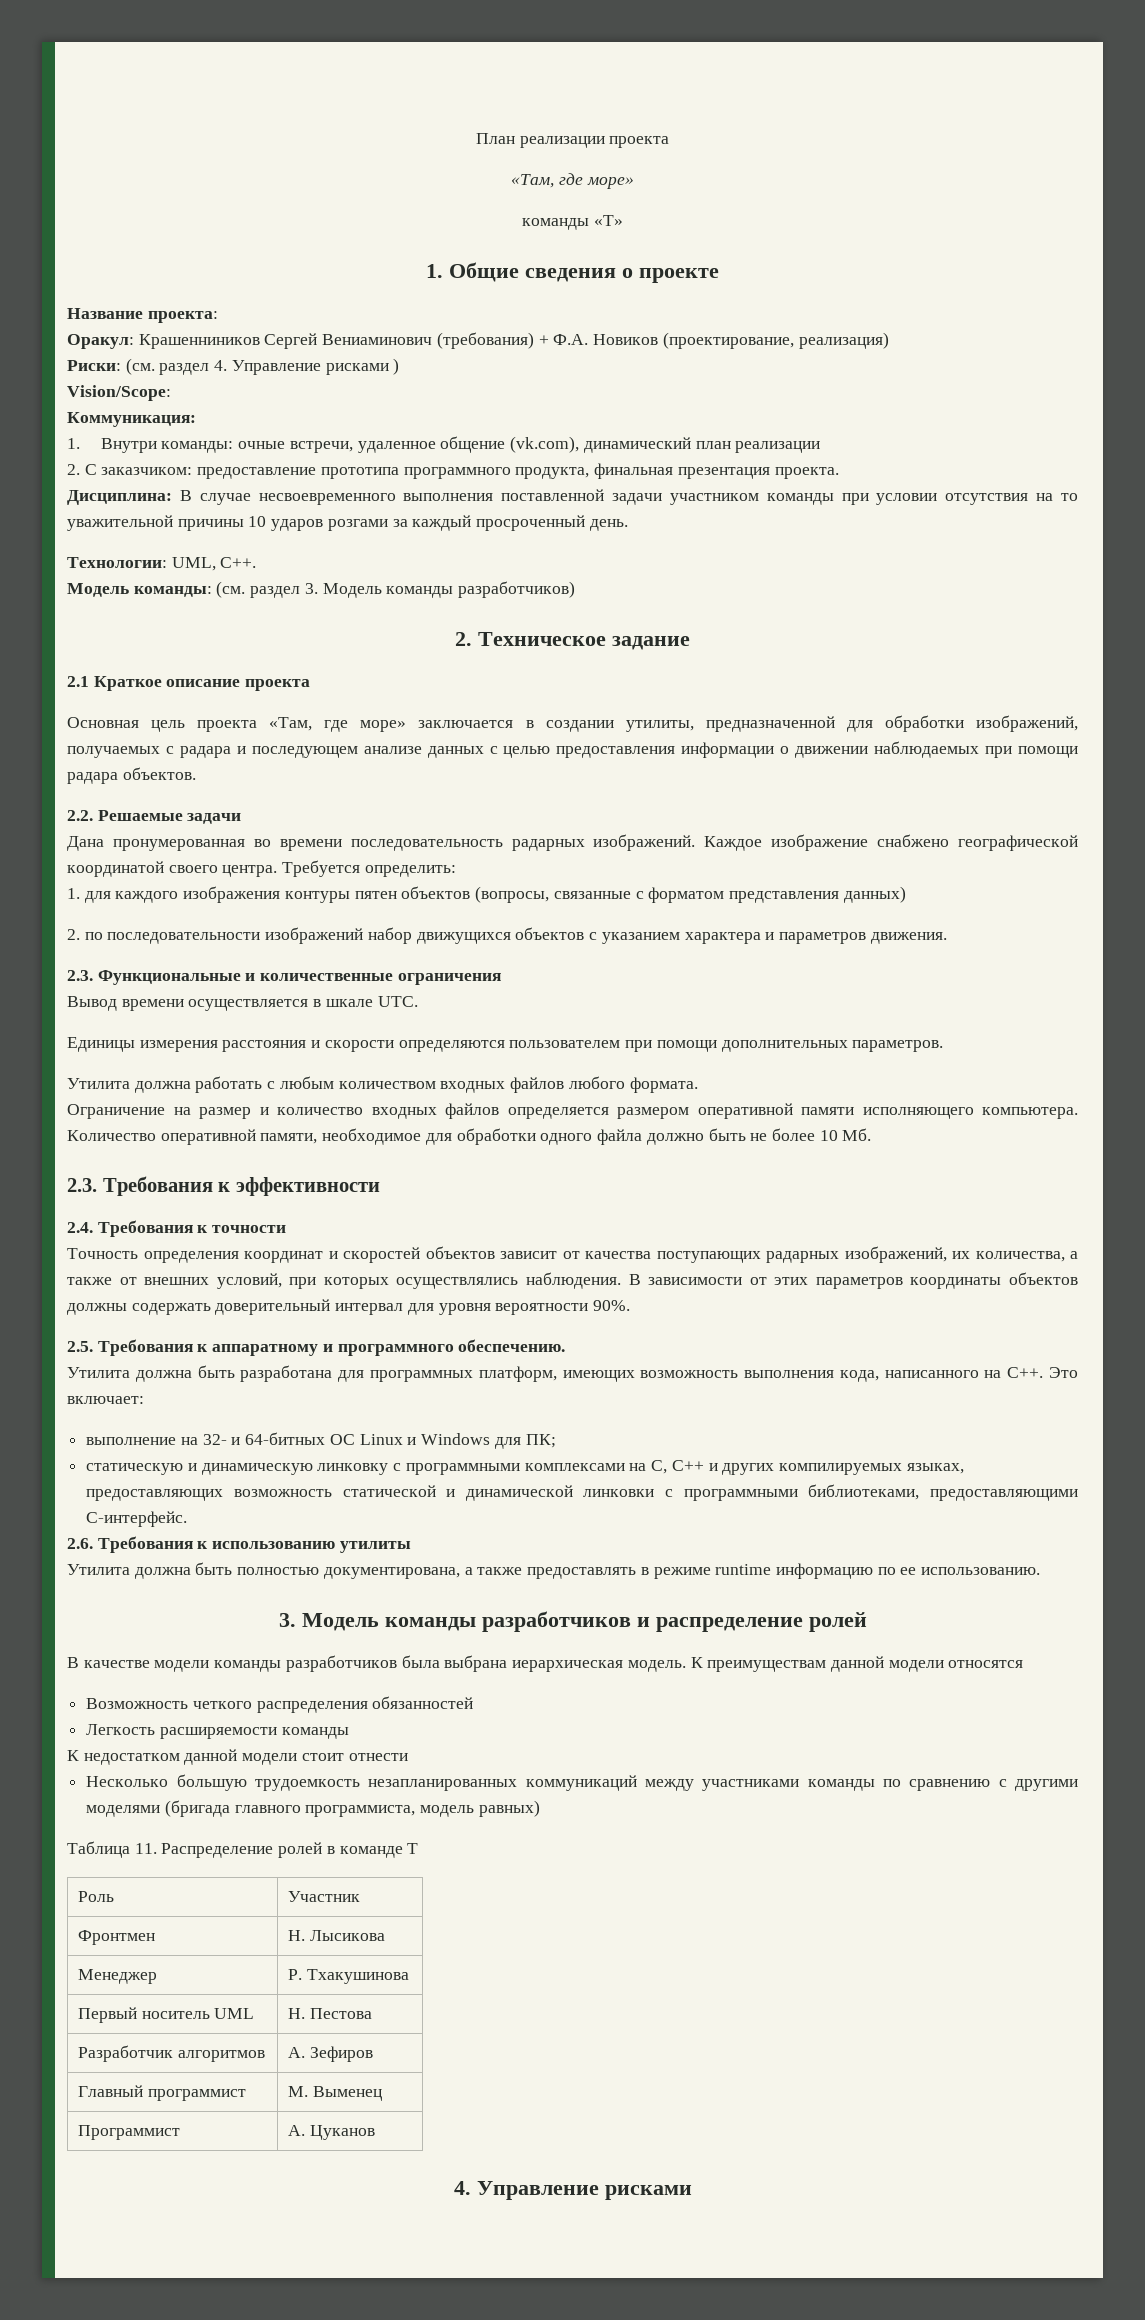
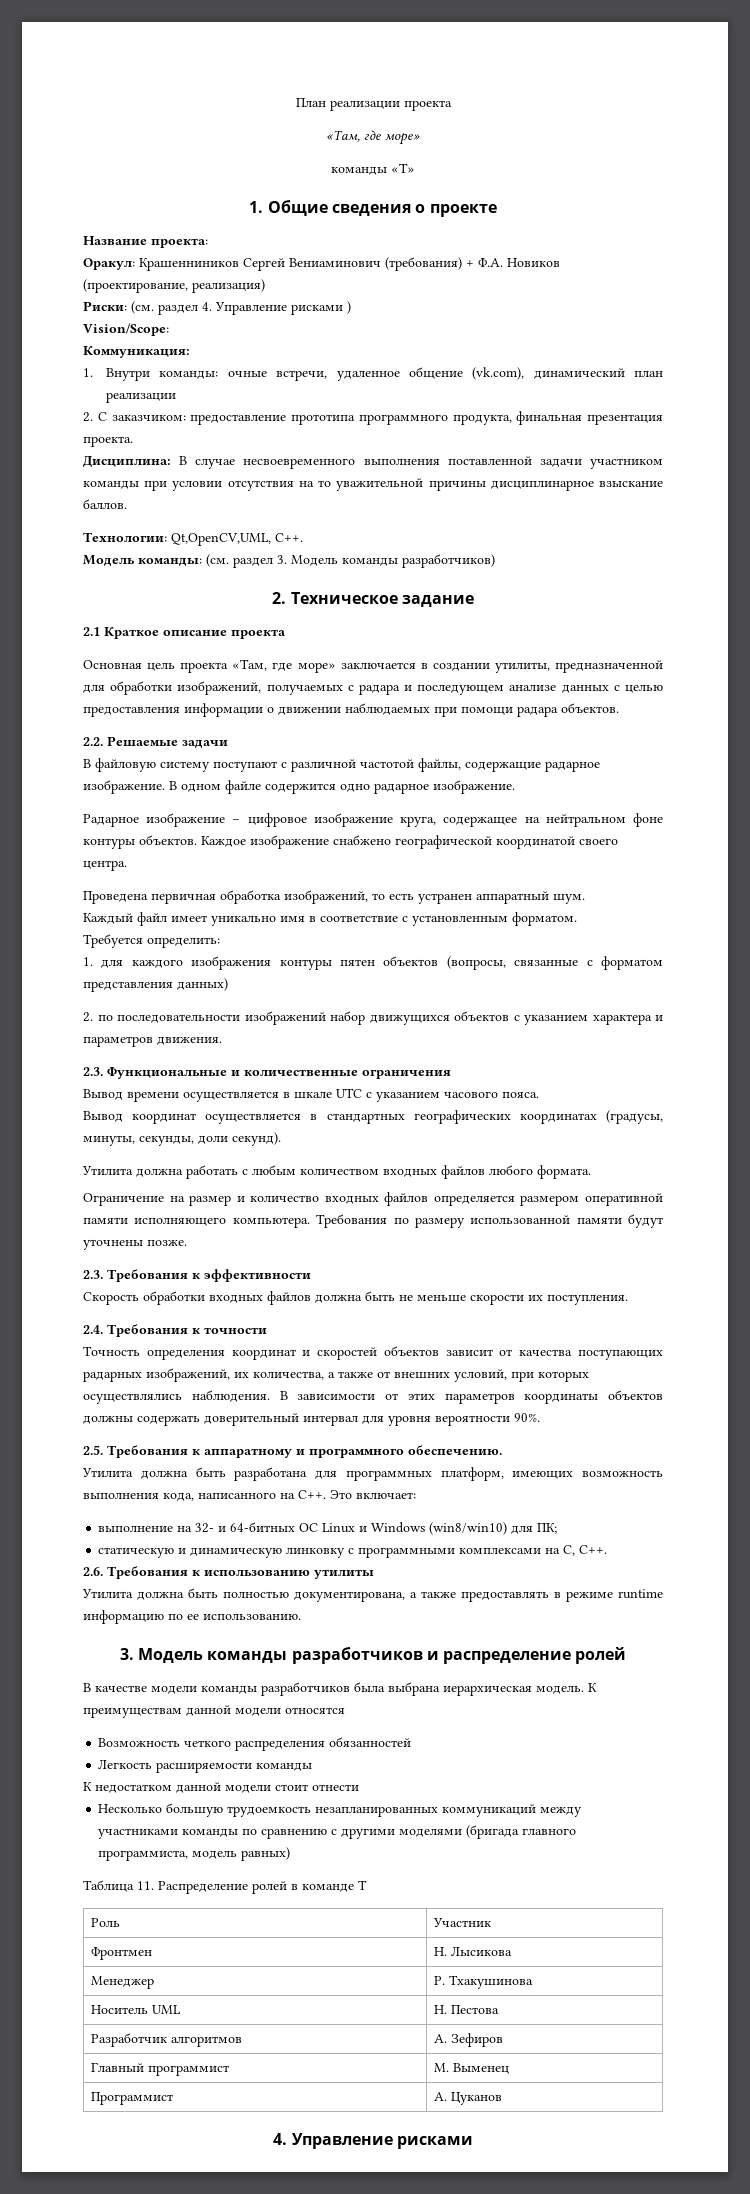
[248,515,628,531] 10 ударов розгами за каждый просроченный день. -> [490,480,663,491] [83,499,127,509] дисциплинарное взыскание баллов.
[171,557,216,571] UML, -> [171,533,271,546] Qt,OpenCV,UML,
[67,834,696,851] Дана пронумерованная во времени последовательность радарных изображений. -> [83,758,600,772] [83,780,515,794] [83,813,663,827] [83,835,197,849] В файловую систему поступают с различной частотой файлы, содержащие радарное изображение. В одном файле содержится одно радарное изображение. // Радарное изображение – цифровое изображение круга, содержащее на нейтральном фоне контуры объектов.
(278, 871) none -> [83,890,585,904] [83,912,577,926] // Проведена первичная обработка изображений, то есть устранен аппаратный шум. // Каждый файл имеет уникально имя в соответствие с установленным форматом. //
[377,996,418,1007] [67,1037,944,1052] UTC. // Единицы измерения расстояния и скорости определяются пользователем при помощи дополнительных параметров. -> [336,1088,539,1102] [83,1110,663,1124] [83,1132,281,1146] UTC с указанием часового пояса. // Вывод координат осуществляется в стандартных географических координатах (градусы, минуты, секунды, доли секунд).
[67,1128,872,1145] [67,1176,380,1196] Количество оперативной памяти, необходимое для обработки одного файла должно быть не более 10 Мб. // 2.3. Требования к эффективности -> [316,1214,663,1228] [83,1239,187,1250] [83,1269,311,1282] [83,1291,628,1305] Требования по размеру использованной памяти будут уточнены позже. // 2.3. Требования к эффективности // Скорость обработки входных файлов должна быть не меньше скорости их поступления.
(491, 1439) none -> [429,1522,508,1535] (win8/win10)
[671,1460,964,1475] [86,1484,1079,1501] [86,1511,188,1527] C++ и других компилируемых языках, предоставляющих возможность статической и динамической линковки с программными библиотеками, предоставляющими C-интерфейс. -> [579,1545,608,1554] C++.
[77,2007,210,2023] Первый носитель -> [90,2005,148,2014] Носитель

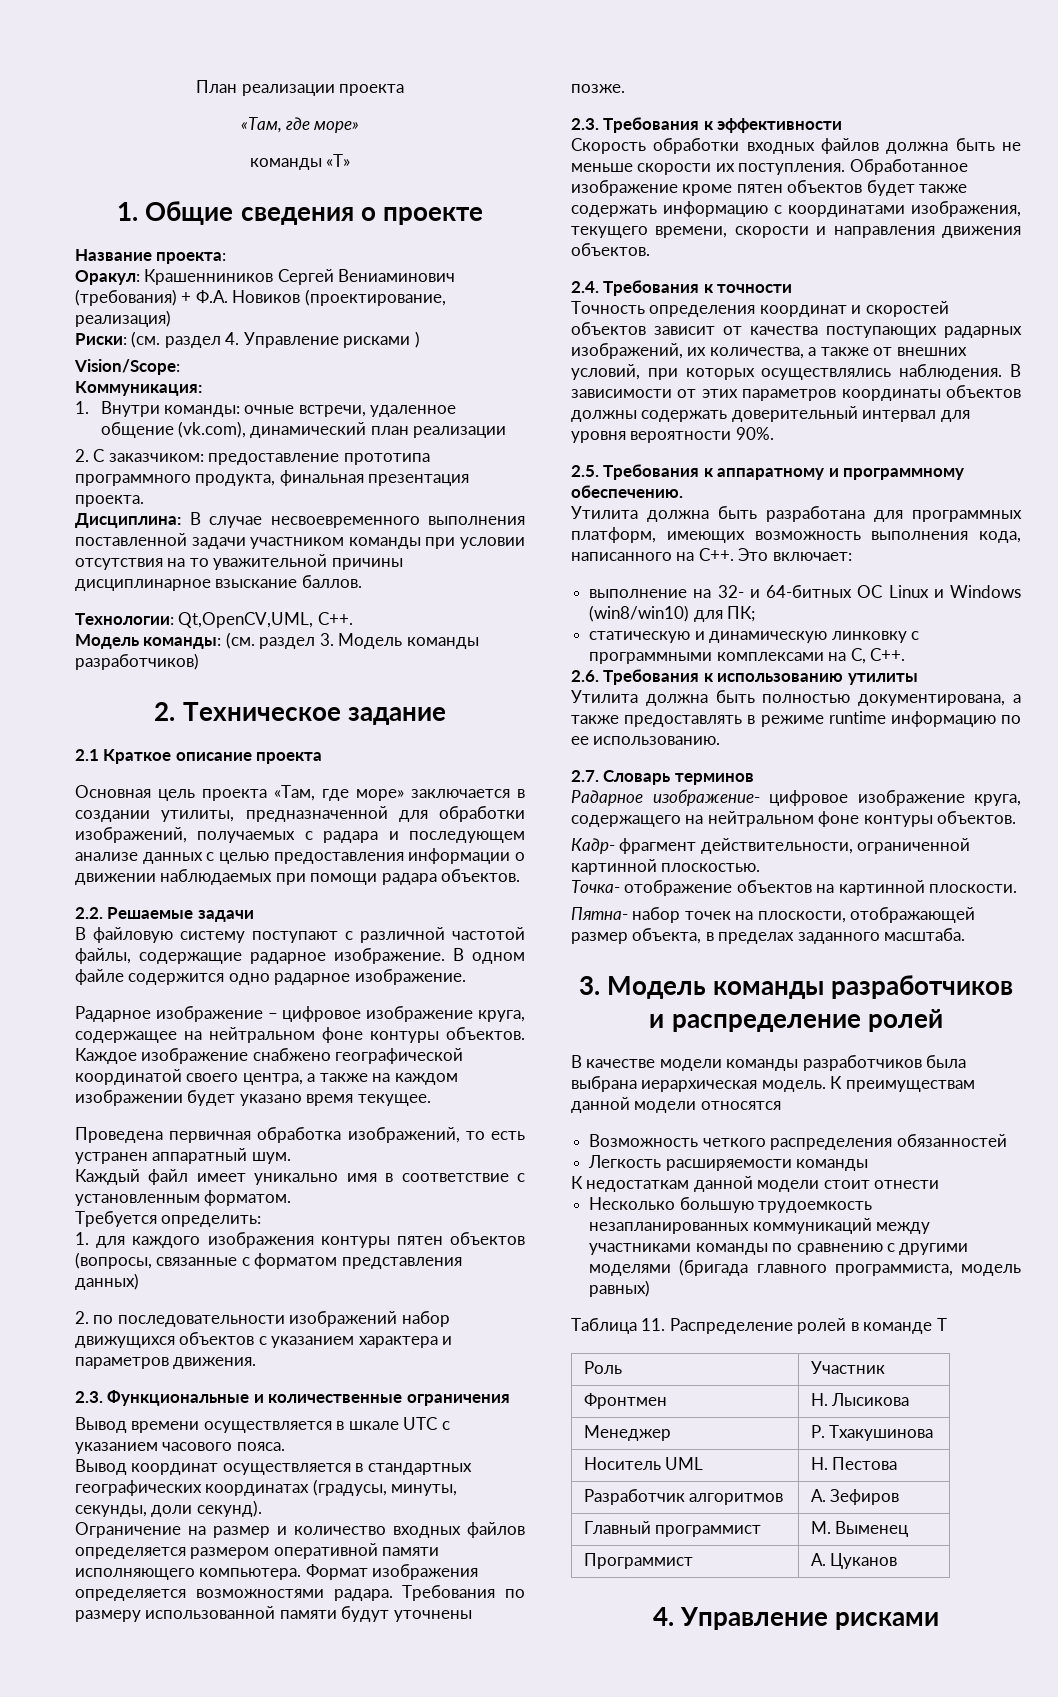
[83,860,127,871] центра. -> [242,1073,458,1085] [75,1090,431,1106] центра, а также на каждом изображении будет указано время текущее.
[82,1165,591,1179] // Утилита должна работать с любым количеством входных файлов любого формата. -> (262, 1508) none
(310, 1222) none -> [305,1564,479,1580] [75,1589,393,1601] Формат изображения определяется возможностями радара.
(628, 1299) none -> [849,159,968,175] [571,180,968,196] [571,201,1021,217] [571,226,1021,238] [571,243,650,256] Обработанное изображение кроме пятен объектов будет также содержать информацию с координатами изображения, текущего времени, скорости и направления движения объектов.
[309,1448,404,1458] программного -> [843,468,965,480] программному
(301, 1617) none -> [571,770,754,785] [571,789,1021,806] [571,811,1017,827] [571,838,971,854] [571,859,761,875] [571,880,1018,896] [571,907,976,923] [571,928,966,944] // 2.7. Словарь терминов // Радарное изображение- цифровое изображение круга, содержащего на нейтральном фоне контуры объектов. // Кадр- фрагмент действительности, ограниченной картинной плоскостью. // Точка- отображение объектов на картинной плоскости. // Пятна- набор точек на плоскости, отображающей размер объекта, в пределах заданного масштаба.
[95,1784,172,1793] недостатком -> [586,1180,690,1192] недостаткам

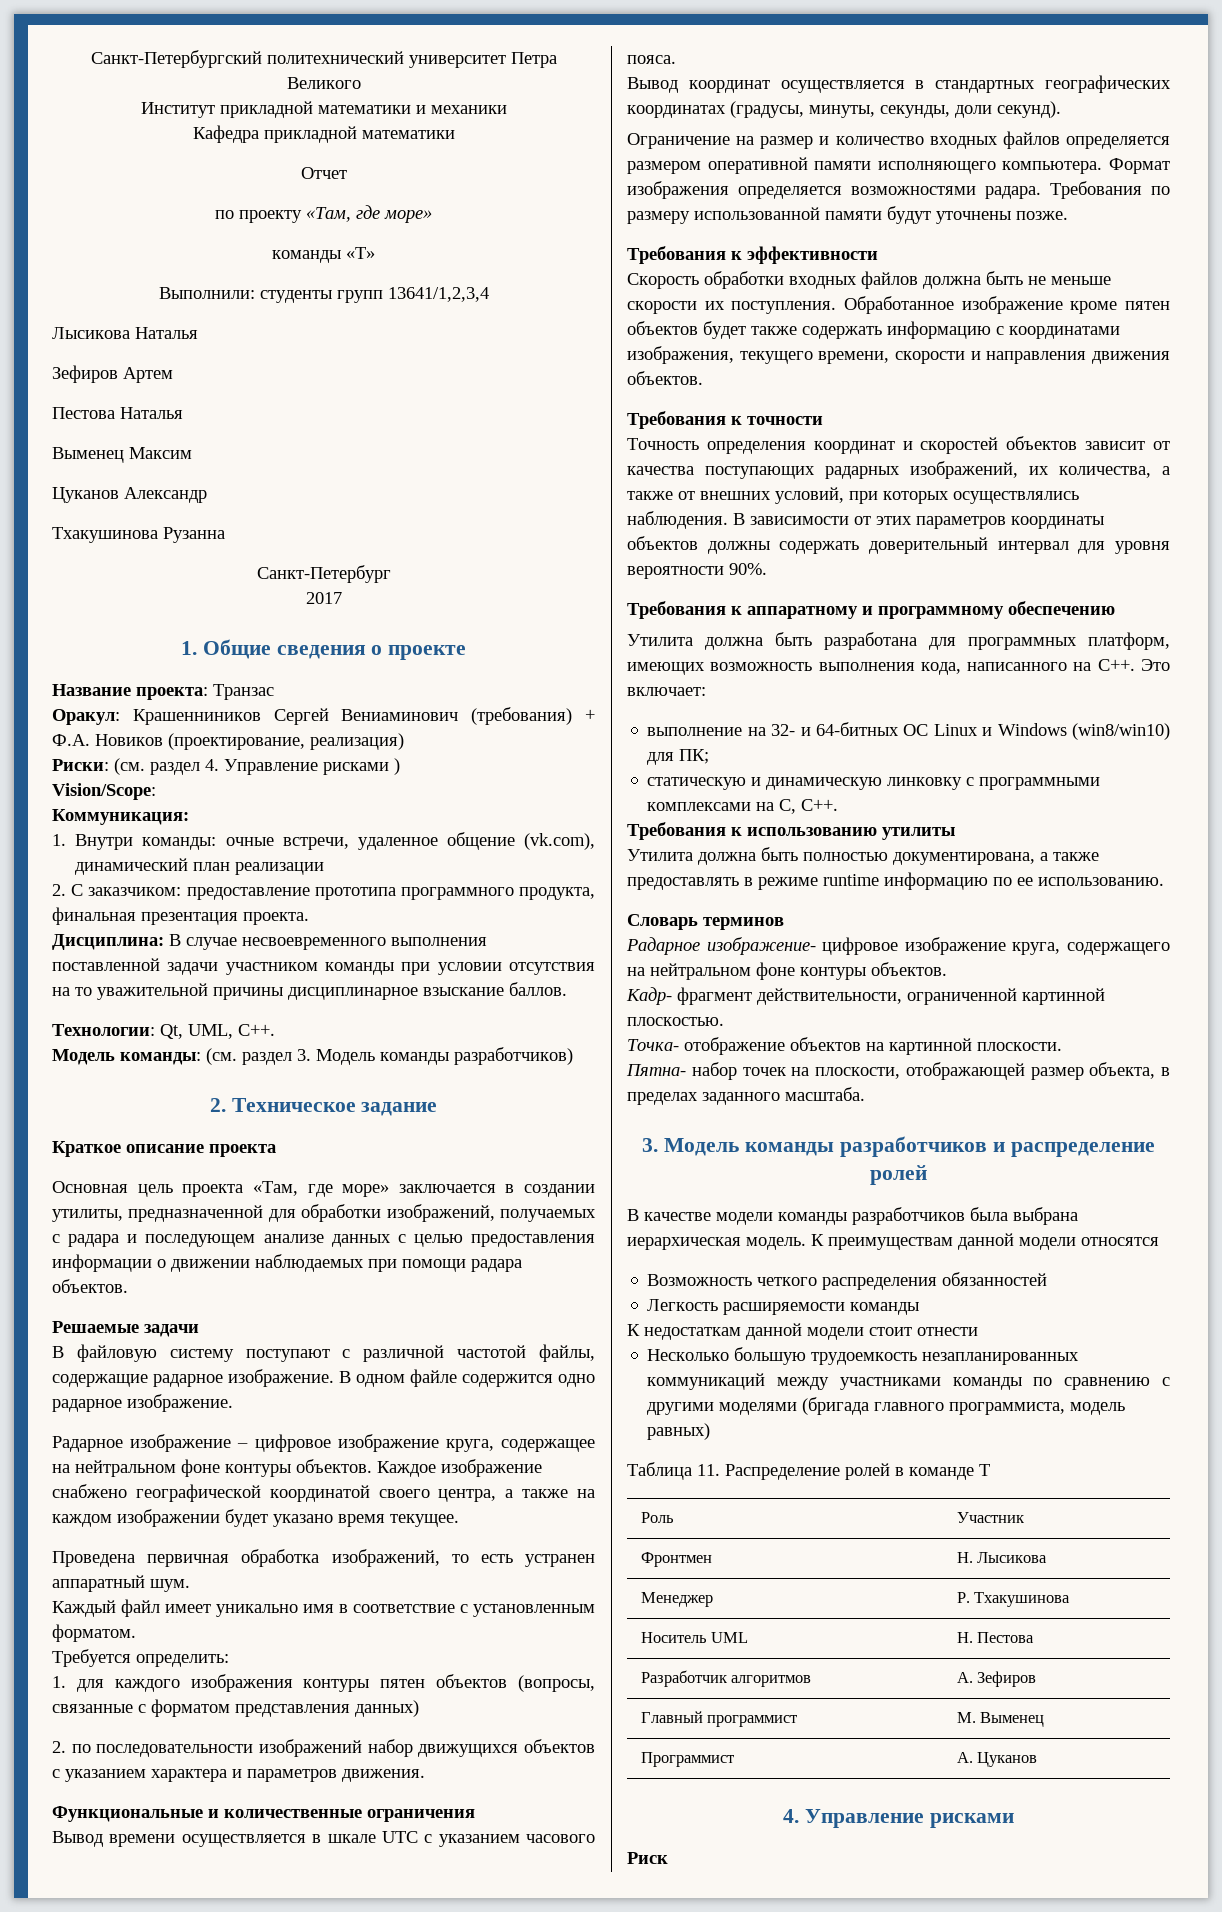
[196,80,404,96] План реализации проекта // -> [90,50,557,68] [286,77,361,89] [140,101,507,118] [192,125,455,143] [300,167,347,179] [215,210,302,223] Санкт-Петербургский политехнический университет Петра Великого // Институт прикладной математики и механики // Кафедра прикладной математики // Отчет // по проекту
(351, 160) none -> [158,287,489,303] [52,327,198,339] [52,365,173,383] [52,407,183,419] [52,447,192,463] [52,487,207,503] [52,527,225,543] [256,565,391,583] [305,592,342,604] // Выполнили: студенты групп 13641/1,2,3,4 // Лысикова Наталья // Зефиров Артем // Пестова Наталья // Выменец Максим // Цуканов Александр // Тхакушинова Рузанна // Санкт-Петербург // 2017
(227, 258) none -> [213,684,274,700] Транзас
[178,612,314,628] Qt,OpenCV,UML, -> [160,1024,233,1039] Qt, UML,
[75,749,99,761] 2.1 -> (438, 1109) none
[75,907,103,919] 2.2. -> (128, 1286) none
[75,1391,103,1403] 2.3. -> (425, 1775) none
[571,118,599,130] 2.3. -> (1068, 215) none
[571,281,599,293] 2.4. -> (703, 378) none
[571,465,599,477] 2.5. -> (767, 569) none
[571,485,683,498] обеспечению. -> [1008,601,1115,615] обеспечению
[571,670,599,682] 2.6. -> (839, 805) none
[571,770,599,782] 2.7. -> (1164, 881) none
(940, 1621) none -> [627,1852,668,1864] // Риск

